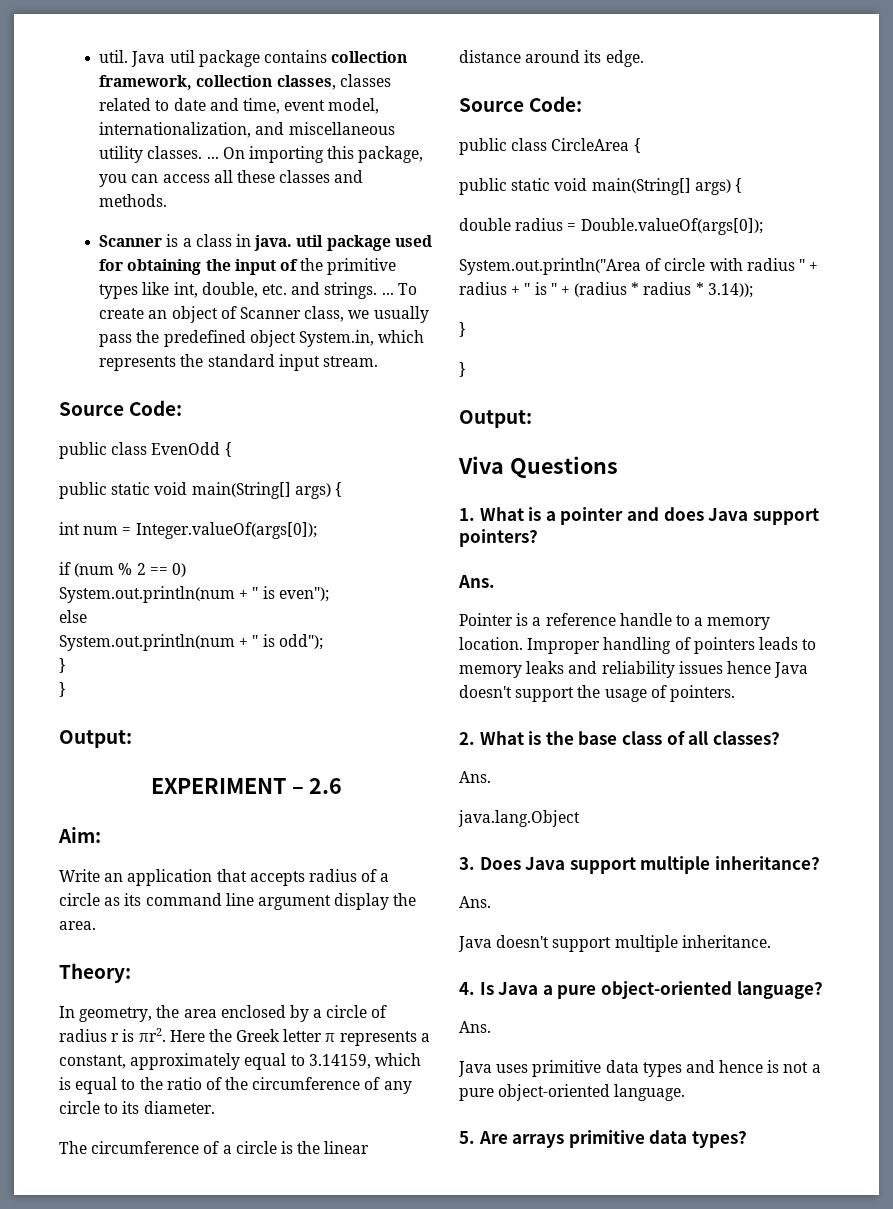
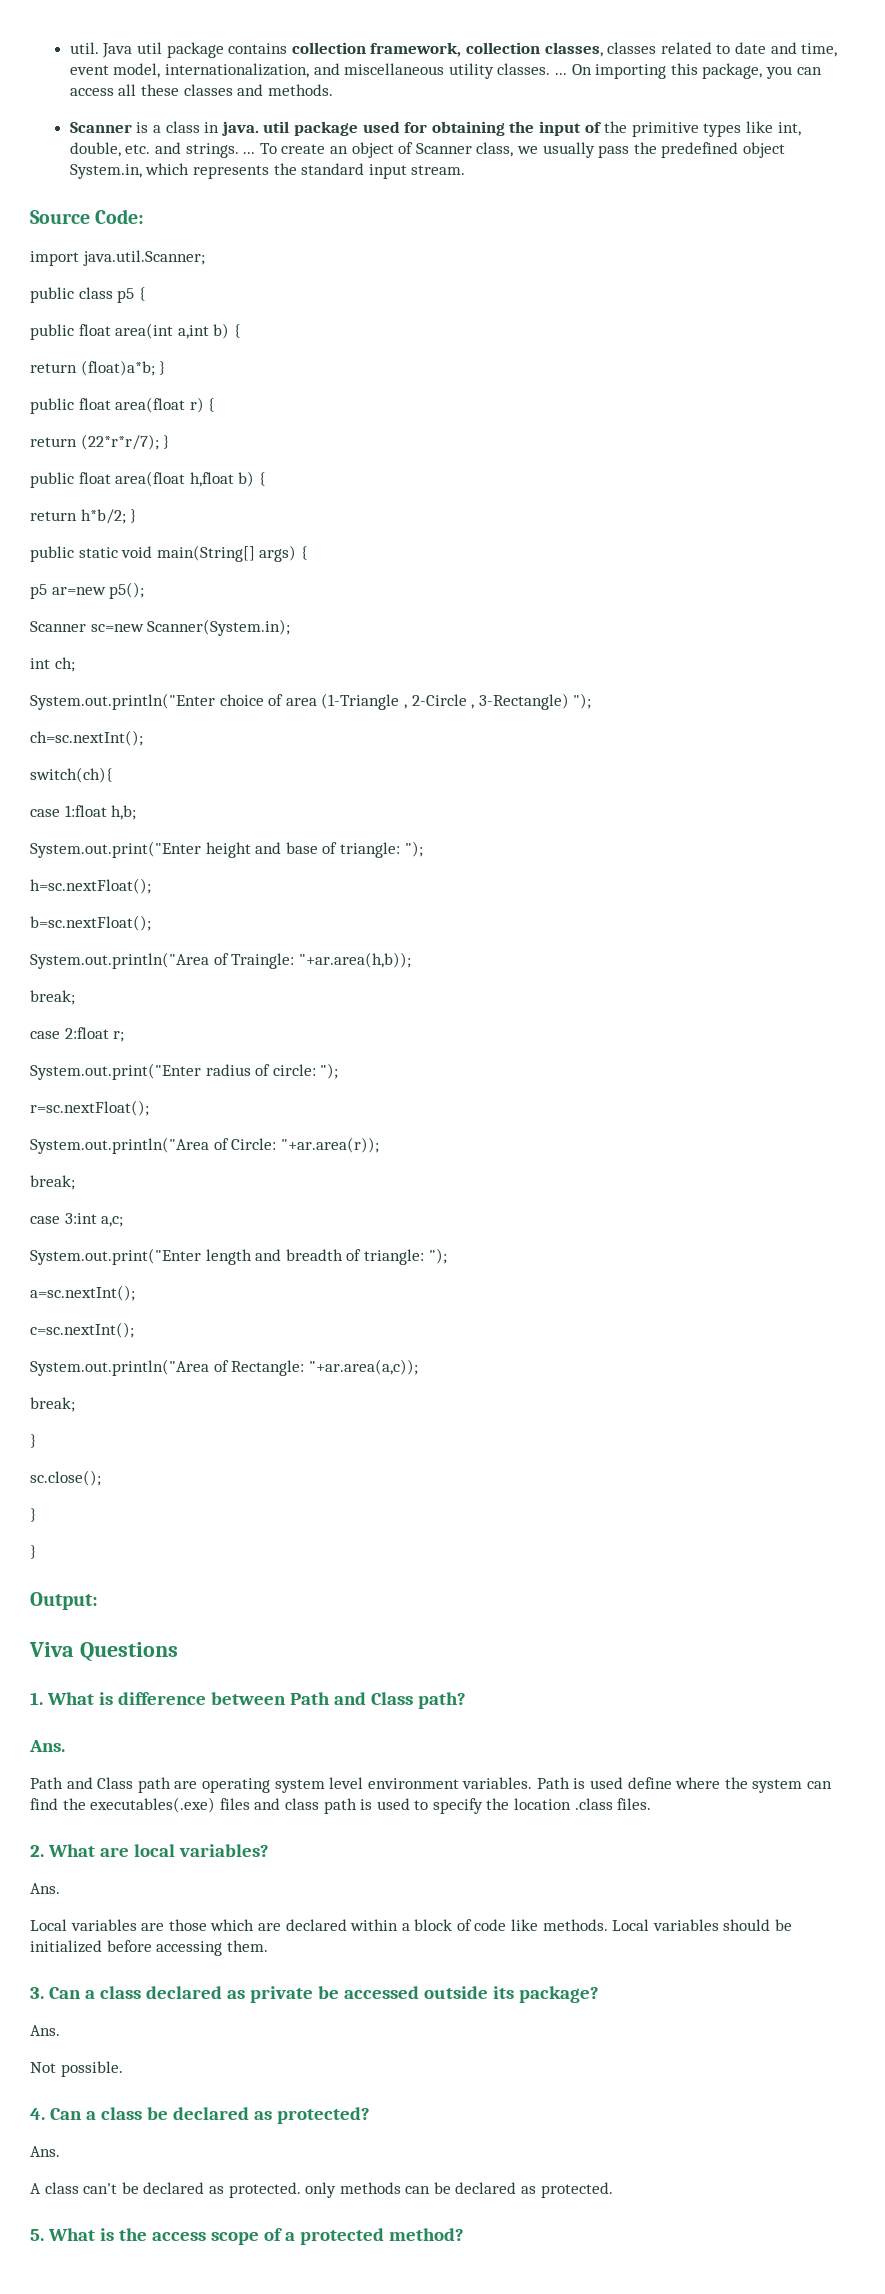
[59,442,232,459] [59,482,342,499] [59,522,317,539] [59,562,186,577] [59,586,329,603] [59,610,87,623] [59,634,323,651] [59,658,66,673] [59,682,66,697] [59,730,132,748] [150,778,343,794] [58,827,101,843] [59,869,390,886] [59,893,417,910] [59,921,96,930] [59,963,131,983] [59,1005,388,1022] [59,1028,430,1046] [59,1053,421,1070] [59,1077,412,1094] [59,1101,215,1114] [59,1141,370,1154] [459,50,644,67] [459,96,583,112] [459,138,641,155] [459,178,742,195] [459,218,763,235] [459,258,819,275] [459,282,753,298] // public class EvenOdd { // public static void main(String[] args) { // int num = Integer.valueOf(args[0]); // if (num % 2 == 0) // System.out.println(num + " is even"); // else // System.out.println(num + " is odd"); // } // } // Output: // EXPERIMENT – 2.6 // Aim: // Write an application that accepts radius of a circle as its command line argument display the area. // Theory: // In geometry, the area enclosed by a circle of radius r is πr2. Here the Greek letter π represents a constant, approximately equal to 3.14159, which is equal to the ratio of the circumference of any circle to its diameter. // The circumference of a circle is the linear distance around its edge. // Source Code: // public class CircleArea { // public static void main(String[] args) { // double radius = Double.valueOf(args[0]); // System.out.println("Area of circle with radius " + radius + " is " + (radius * radius * 3.14)); -> [30,250,205,266] [30,287,146,303] [30,323,241,340] [30,360,167,376] [30,397,216,414] [30,434,171,450] [30,471,266,488] [30,509,138,524] [30,545,308,562] [30,582,145,599] [30,619,291,636] [30,657,75,672] [30,693,592,710] [30,730,143,746] [30,767,113,783] [30,805,137,820] [30,841,423,858] [30,878,151,894] [30,915,151,931] [30,952,411,969] [30,990,75,1005] [30,1027,125,1042] [30,1063,339,1080] [30,1100,149,1116] [30,1137,379,1154] [30,1175,75,1190] [30,1213,124,1227] [30,1248,447,1265] [30,1285,135,1301] [30,1322,134,1338] [30,1359,418,1376] [30,1397,75,1412] [30,1434,37,1448] [30,1470,101,1486] // import java.util.Scanner; // public class p5 { // public float area(int a,int b) { // return (float)a*b; } // public float area(float r) { // return (22*r*r/7); } // public float area(float h,float b) { // return h*b/2; } // public static void main(String[] args) { // p5 ar=new p5(); // Scanner sc=new Scanner(System.in); // int ch; // System.out.println("Enter choice of area (1-Triangle , 2-Circle , 3-Rectangle) "); // ch=sc.nextInt(); // switch(ch){ // case 1:float h,b; // System.out.print("Enter height and base of triangle: "); // h=sc.nextFloat(); // b=sc.nextFloat(); // System.out.println("Area of Traingle: "+ar.area(h,b)); // break; // case 2:float r; // System.out.print("Enter radius of circle: "); // r=sc.nextFloat(); // System.out.println("Area of Circle: "+ar.area(r)); // break; // case 3:int a,c; // System.out.print("Enter length and breadth of triangle: "); // a=sc.nextInt(); // c=sc.nextInt(); // System.out.println("Area of Rectangle: "+ar.area(a,c)); // break; // } // sc.close();
[545,507,819,525] [459,529,538,547] [458,575,495,588] [459,613,771,630] [459,637,817,654] [459,661,809,678] [459,685,735,702] [459,731,780,745] [459,771,491,783] [458,810,580,827] [459,856,820,874] [459,896,491,908] [458,935,771,952] [459,981,823,999] [459,1021,491,1033] [458,1060,821,1077] [459,1084,686,1101] [459,1130,747,1148] a pointer and does Java support pointers? // Ans. // Pointer is a reference handle to a memory location. Improper handling of pointers leads to memory leaks and reliability issues hence Java doesn't support the usage of pointers. // 2. What is the base class of all classes? // Ans. // java.lang.Object // 3. Does Java support multiple inheritance? // Ans. // Java doesn't support multiple inheritance. // 4. Is Java a pure object-oriented language? // Ans. // Java uses primitive data types and hence is not a pure object-oriented language. // 5. Are arrays primitive data types? -> [117,1692,466,1709] [29,1740,65,1752] [30,1777,833,1793] [30,1797,652,1814] [30,1844,269,1857] [30,1883,60,1894] [30,1919,793,1931] [30,1940,268,1956] [30,1986,599,2003] [30,2025,60,2036] [30,2061,123,2077] [30,2107,370,2124] [30,2146,60,2157] [30,2182,613,2198] [30,2228,464,2245] difference between Path and Class path? // Ans. // Path and Class path are operating system level environment variables. Path is used define where the system can find the executables(.exe) files and class path is used to specify the location .class files. // 2. What are local variables? // Ans. // Local variables are those which are declared within a block of code like methods. Local variables should be initialized before accessing them. // 3. Can a class declared as private be accessed outside its package? // Ans. // Not possible. // 4. Can a class be declared as protected? // Ans. // A class can't be declared as protected. only methods can be declared as protected. // 5. What is the access scope of a protected method?

